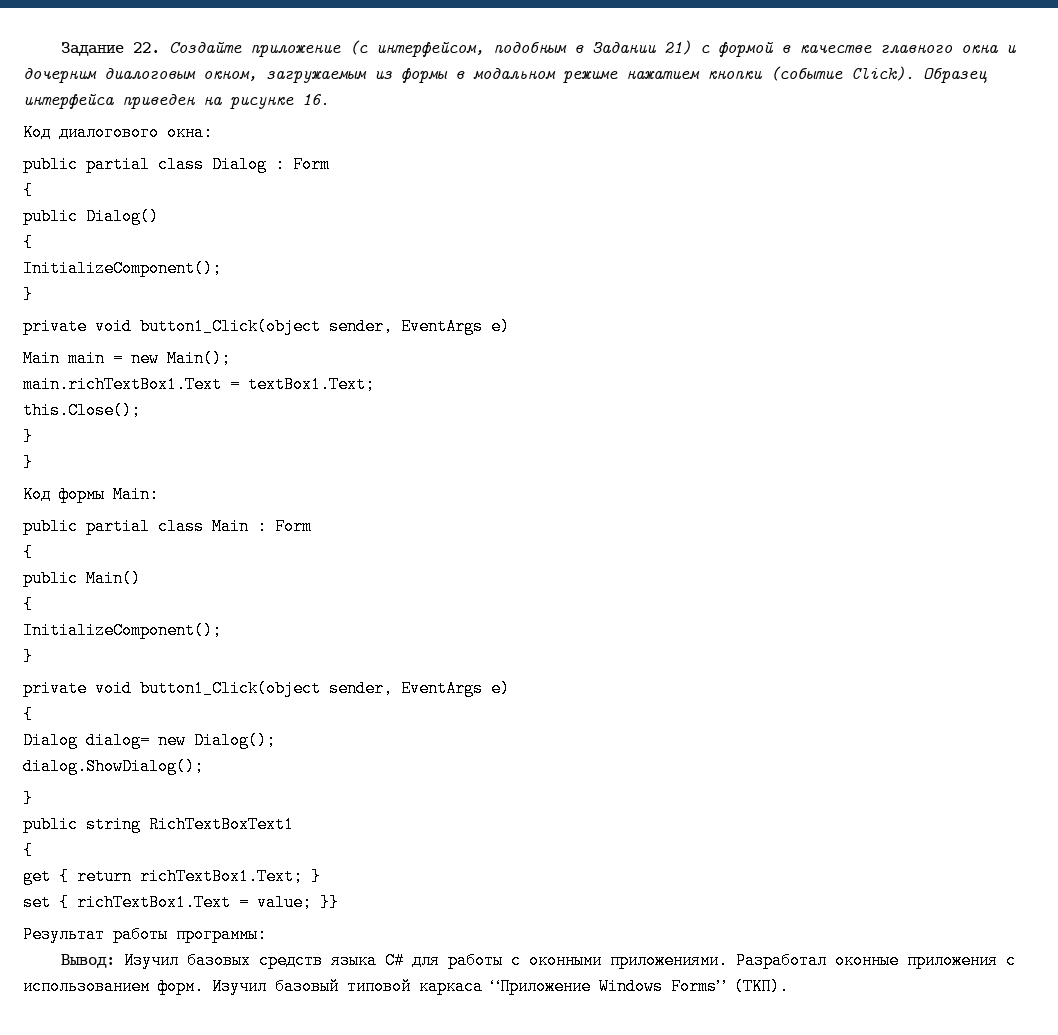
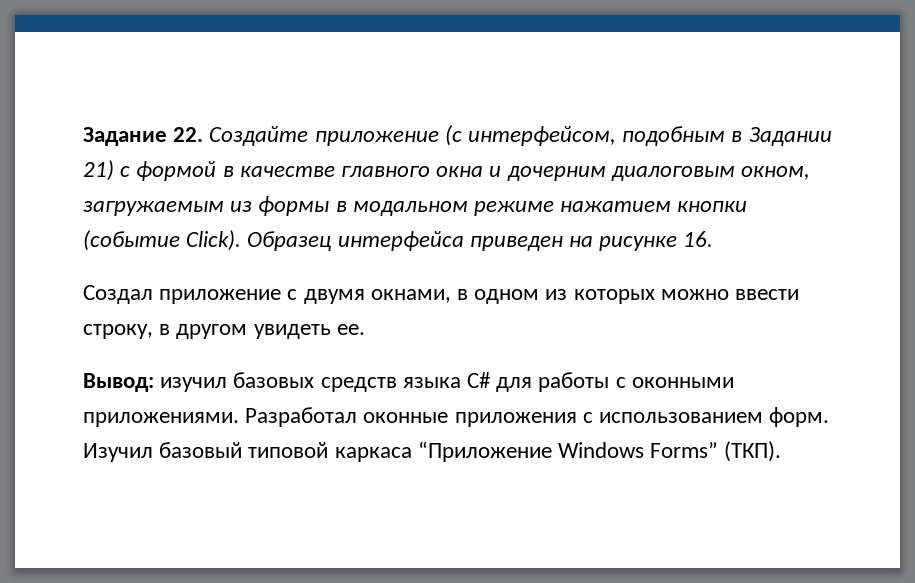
[23,124,213,141] [23,156,330,173] [23,182,33,199] [23,208,159,225] [23,234,33,251] [23,260,222,277] [23,286,33,303] [23,318,510,335] [23,350,231,367] [23,376,375,393] [23,402,141,419] [23,428,33,445] [23,454,33,471] [23,486,159,503] [23,518,312,535] [23,544,33,561] [23,570,141,587] [23,596,33,613] [23,622,222,639] [23,648,33,665] [23,680,510,697] [23,706,33,723] [23,732,276,749] [23,758,204,775] [23,790,33,807] [23,816,294,833] [23,842,33,859] [23,868,321,885] [23,894,339,911] [23,926,267,943] Код диалогового окна: // public partial class Dialog : Form // { // public Dialog() // { // InitializeComponent(); // } // private void button1_Click(object sender, EventArgs e) // Main main = new Main(); // main.richTextBox1.Text = textBox1.Text; // this.Close(); // } // } // Код формы Main: // public partial class Main : Form // { // public Main() // { // InitializeComponent(); // } // private void button1_Click(object sender, EventArgs e) // { // Dialog dialog= new Dialog(); // dialog.ShowDialog(); // } // public string RichTextBoxText1 // { // get { return richTextBox1.Text; } // set { richTextBox1.Text = value; }} // Результат работы программы: -> [83,285,800,304] [83,324,365,339] Создал приложение с двумя окнами, в одном из которых можно ввести строку, в другом увидеть ее.
[124,953,179,969] Изучил -> [160,377,228,392] изучил

